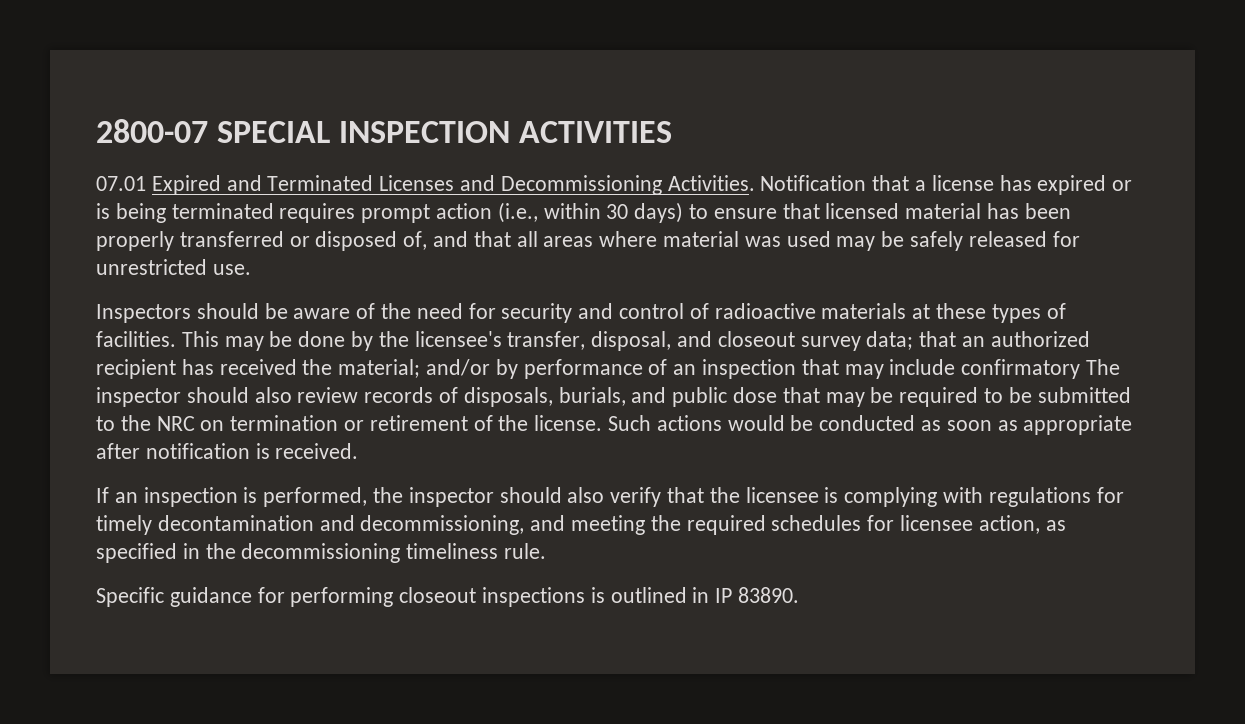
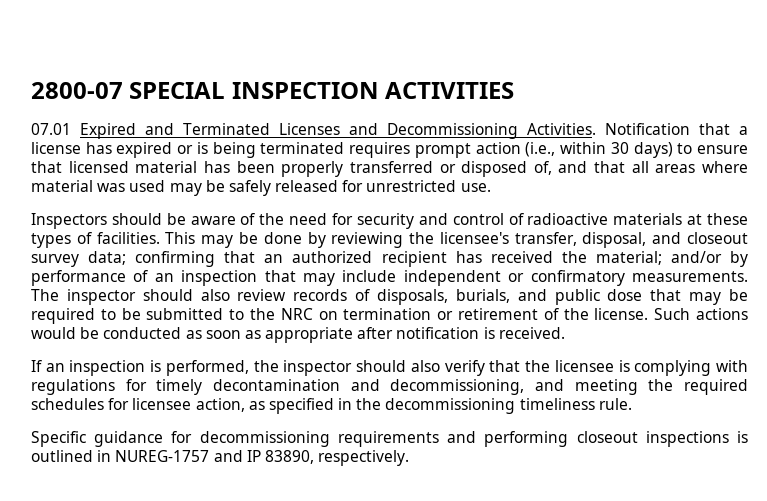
(374, 341) none -> [331,232,404,248] reviewing
(914, 340) none -> [135,251,216,267] confirming
[961,359,1081,379] confirmatory -> [403,270,748,286] independent or confirmatory measurements.
(285, 595) none -> [199,431,477,447] decommissioning requirements and
[715,587,800,603] IP 83890. -> [115,450,410,466] NUREG-1757 and IP 83890, respectively.

